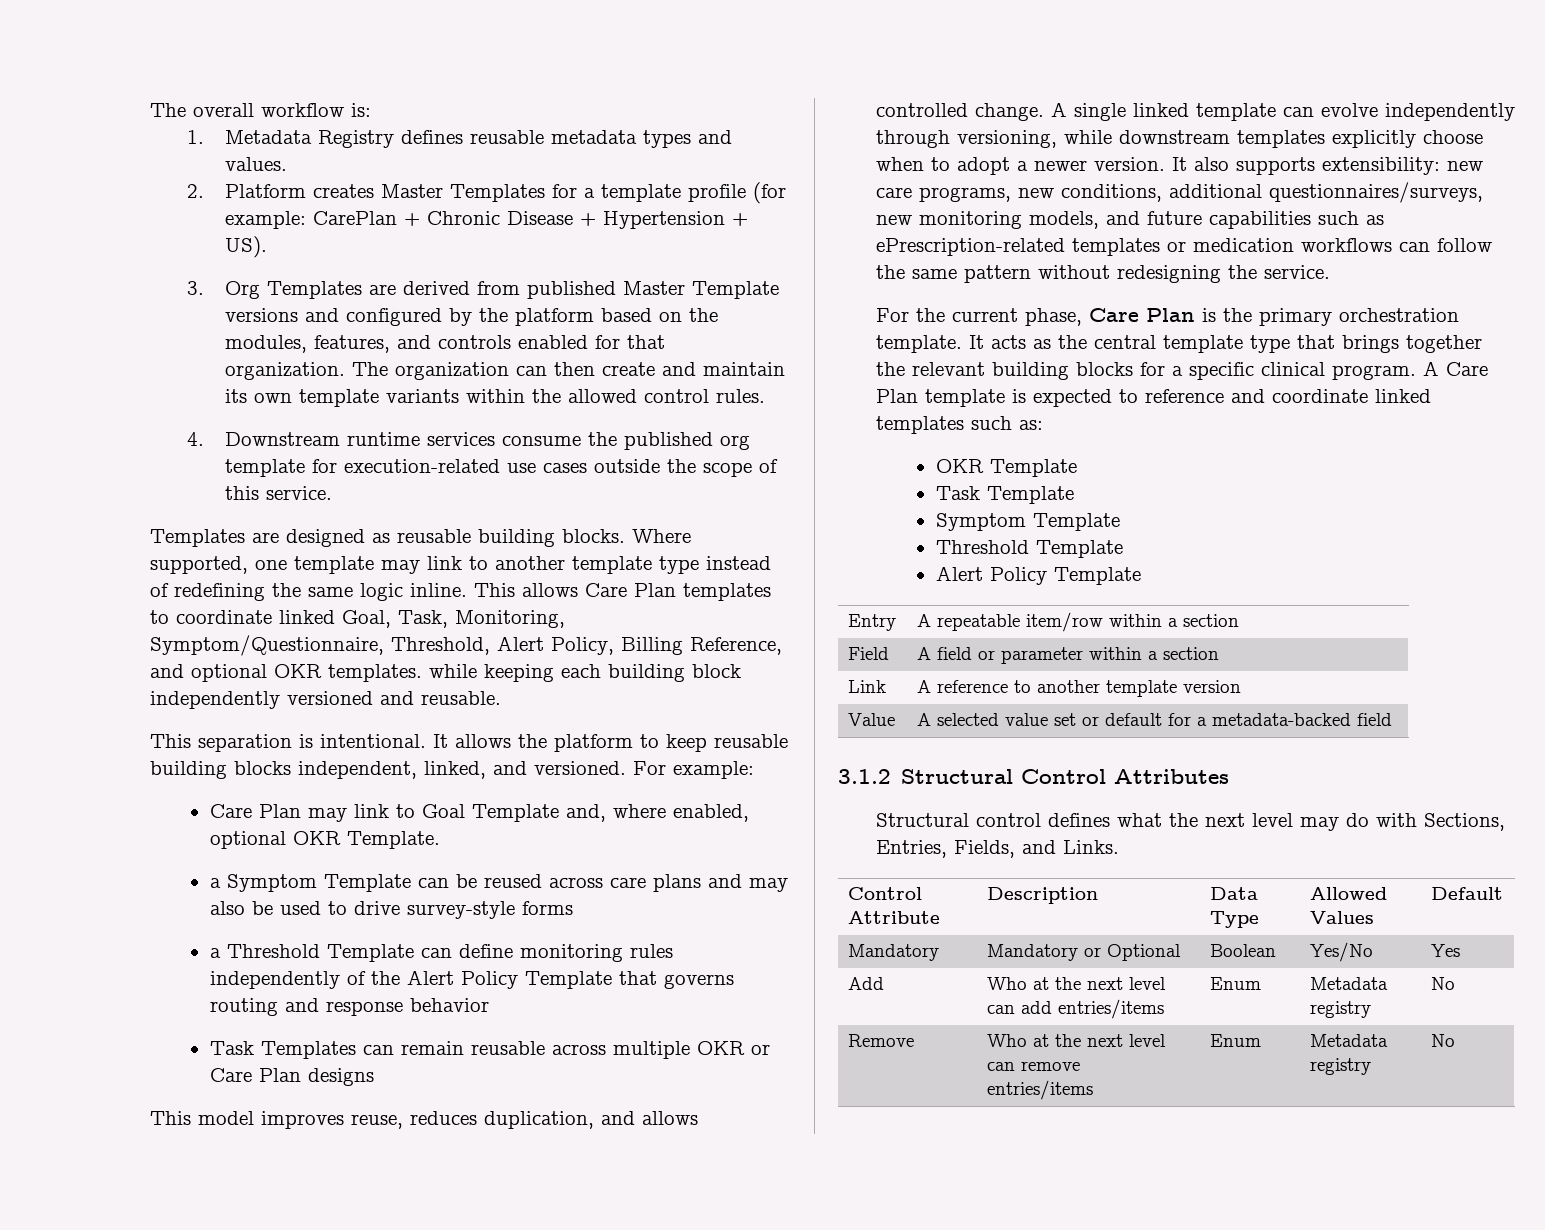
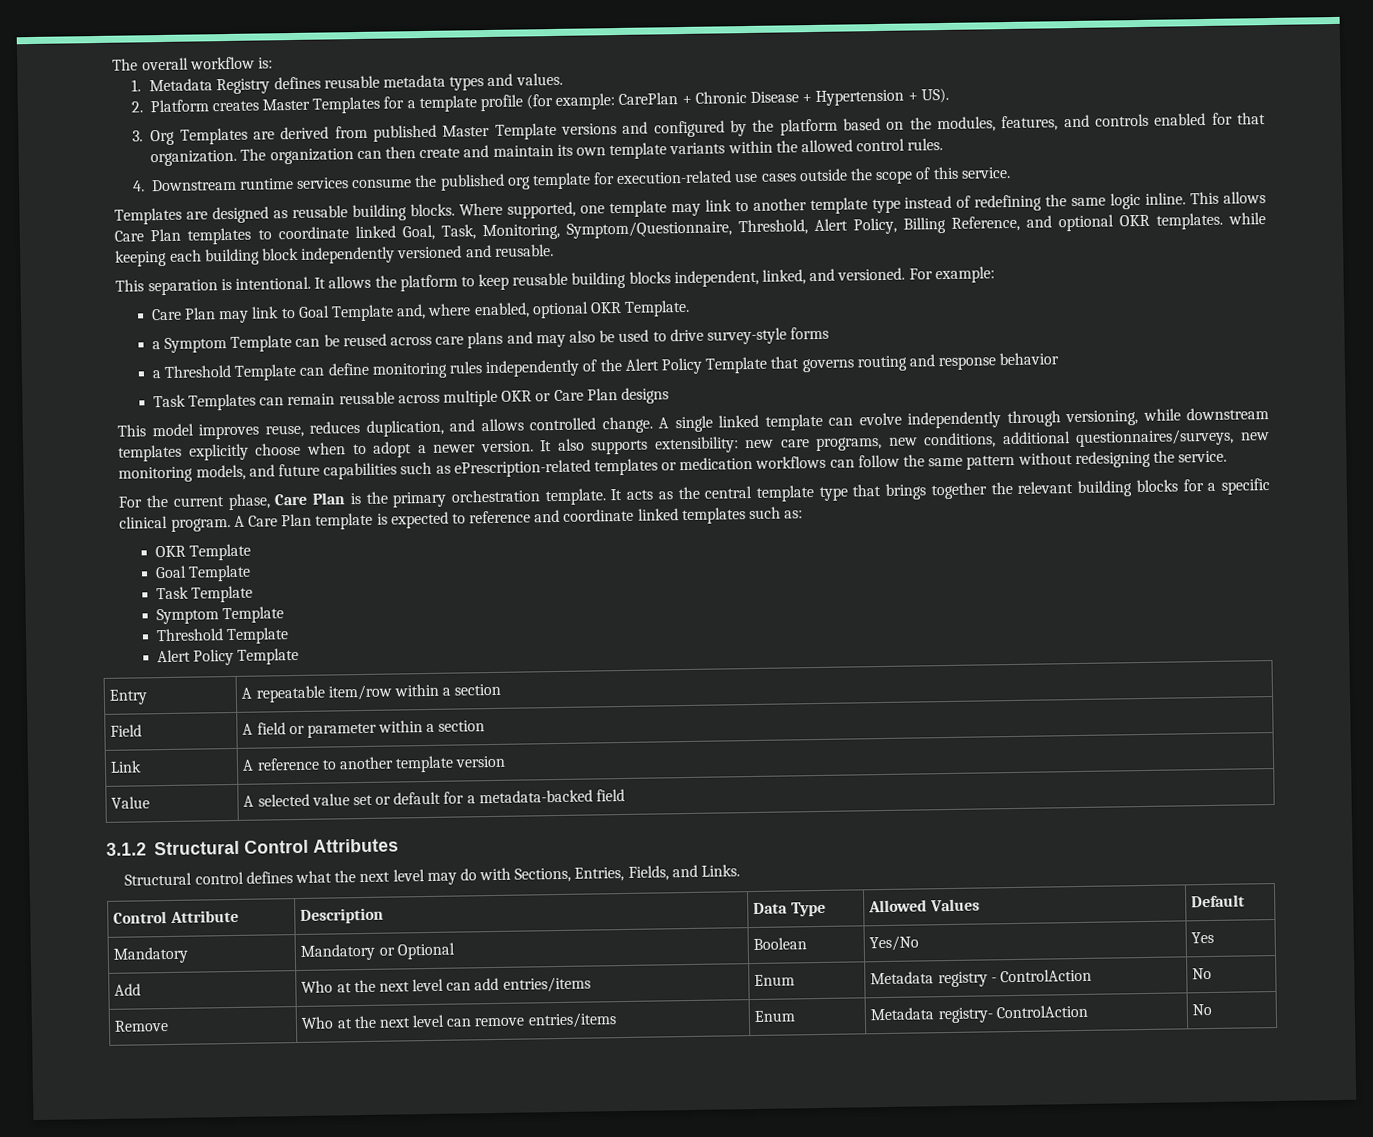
(1077, 468) none -> [154,564,252,582] // Goal Template
(1372, 1009) none -> [990,968,1092,983] - ControlAction
[1310,1058,1372,1075] registry -> [937,1004,1088,1024] registry- ControlAction

